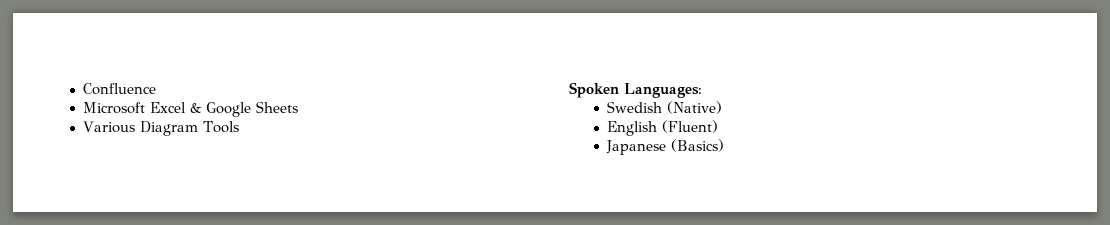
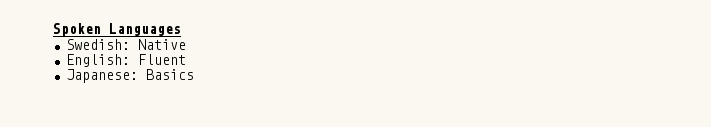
[83,83,157,95] [83,101,299,117] [83,121,240,136] [569,82,702,98] [607,101,723,114] [607,120,719,136] [606,139,725,155] Confluence // Microsoft Excel & Google Sheets // Various Diagram Tools // Spoken Languages: // Swedish (Native) // English (Fluent) // Japanese (Basics) -> [53,23,181,37] [65,39,186,50] [65,54,186,67] [65,69,194,83] Spoken Languages // Swedish: Native // English: Fluent // Japanese: Basics

